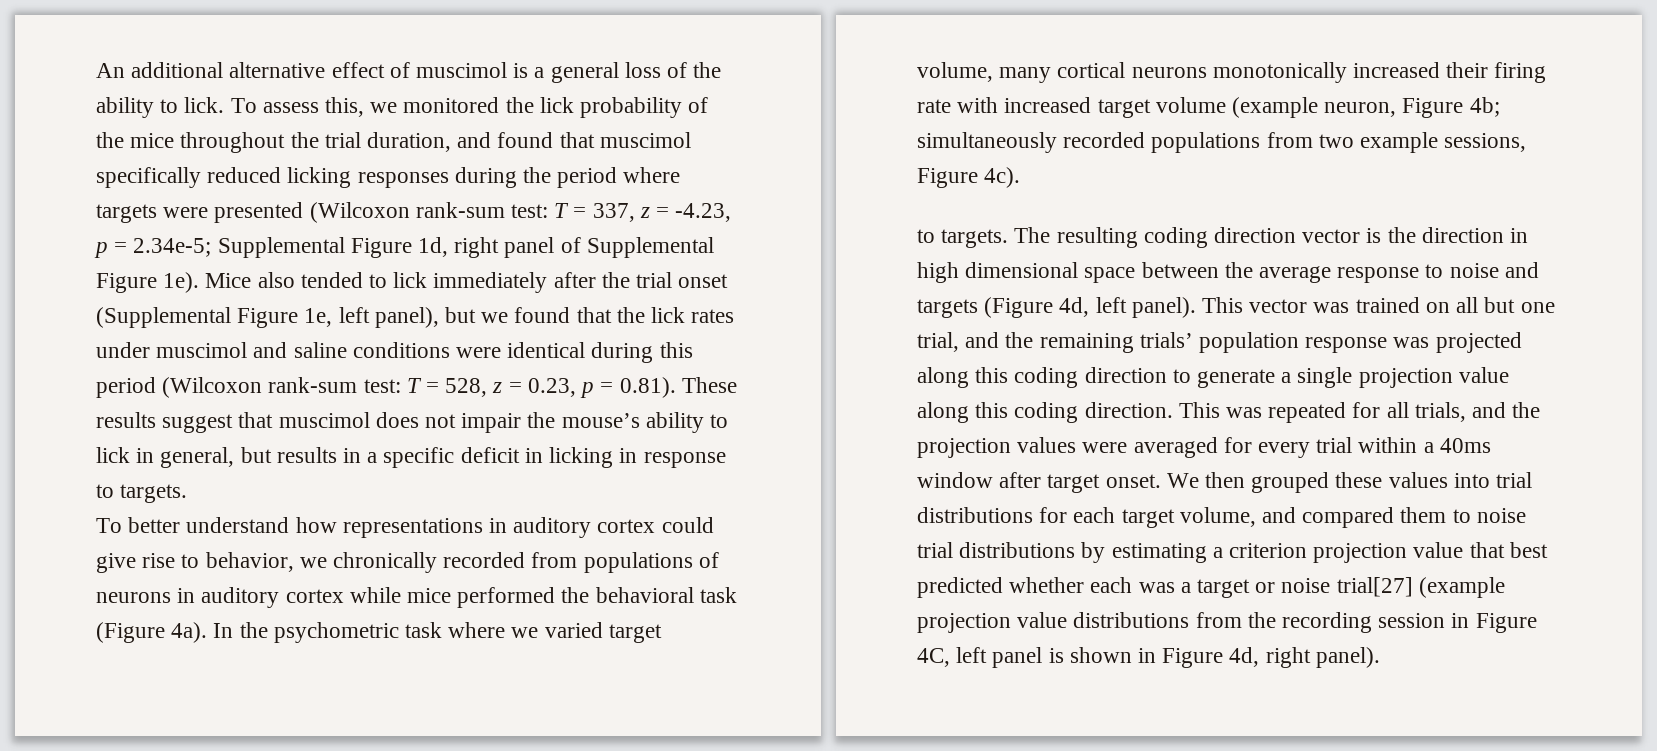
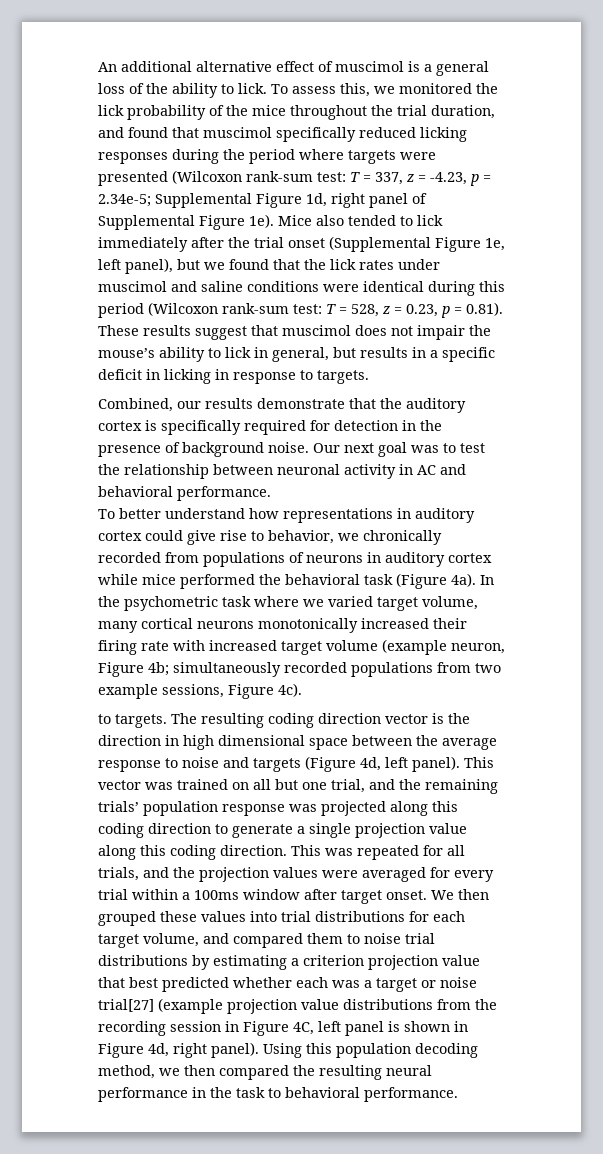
(188, 493) none -> [98,398,466,413] [98,420,442,435] [98,442,485,457] [98,464,466,479] [98,486,271,501] // Combined, our results demonstrate that the auditory cortex is specifically required for detection in the presence of background noise. Our next goal was to test the relationship between neuronal activity in AC and behavioral performance.
[1439,438,1491,453] 40ms -> [194,890,239,900] 100ms
(1380, 657) none -> [263,1043,478,1058] [98,1065,432,1080] [98,1087,458,1102] Using this population decoding method, we then compared the resulting neural performance in the task to behavioral performance.

